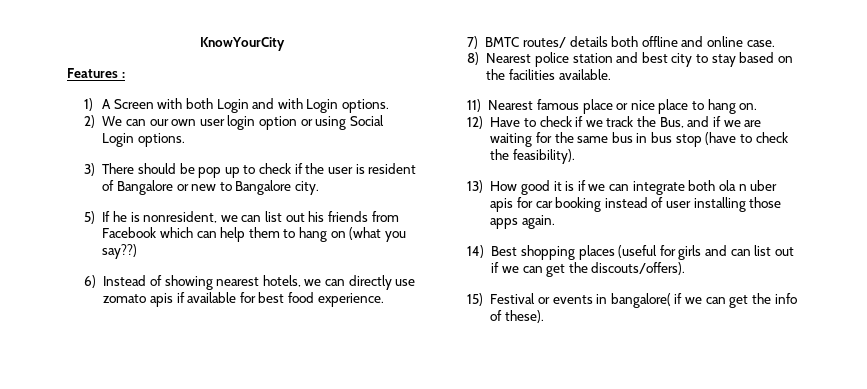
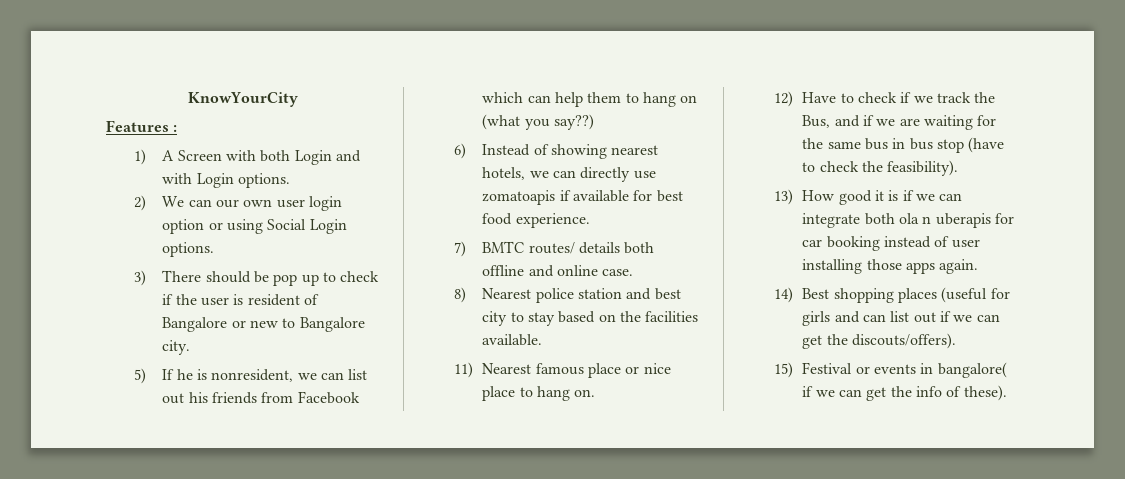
[103,293,173,307] zomato apis -> [482,190,556,205] zomatoapis
[750,180,778,191] [490,198,514,212] uber apis -> [935,213,991,228] uberapis

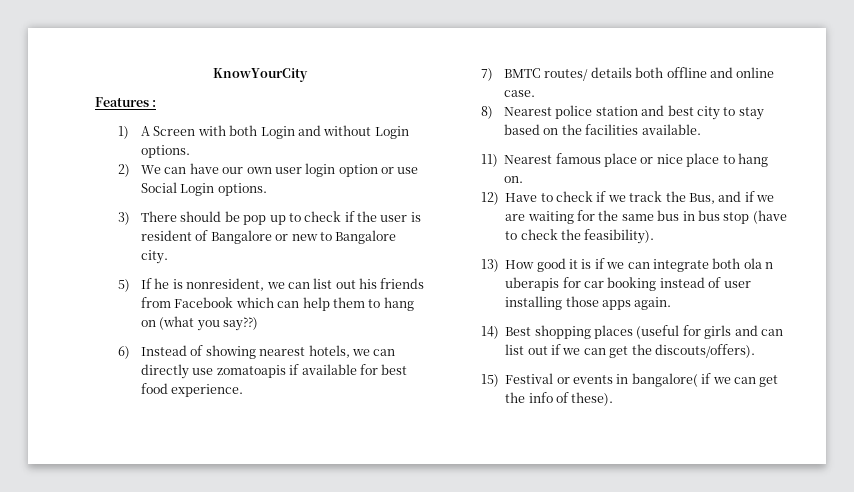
[162,173,193,184] with -> [323,125,372,136] without
(212, 203) none -> [189,163,219,174] have
[227,219,264,234] using -> [397,167,419,174] use

